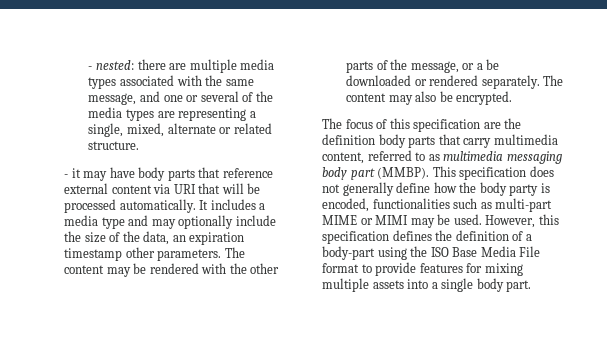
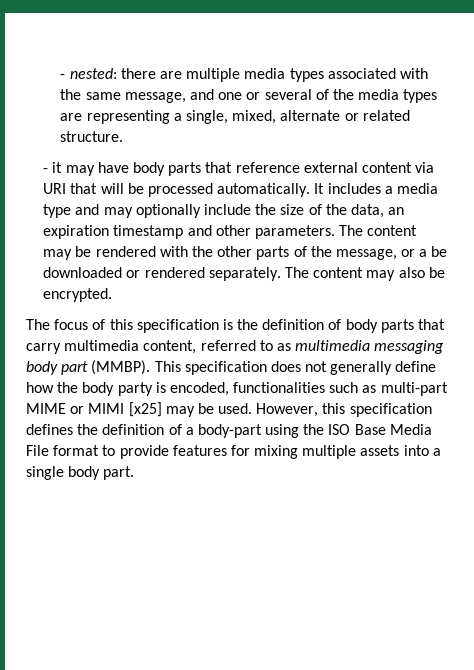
(123, 254) none -> [187,225,212,236] and
[483,118,522,129] [322,134,375,145] are the definition -> [222,319,342,330] is the definition of
(409, 220) none -> [128,402,162,417] [x25]

